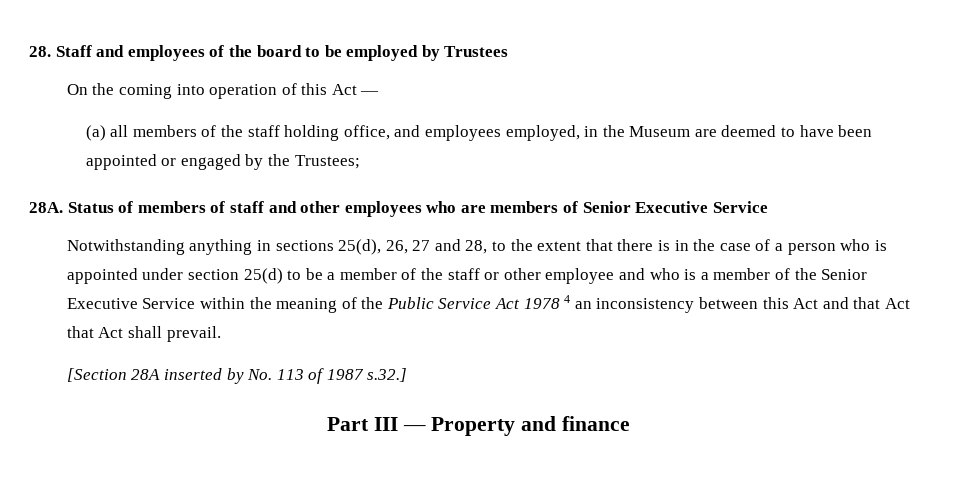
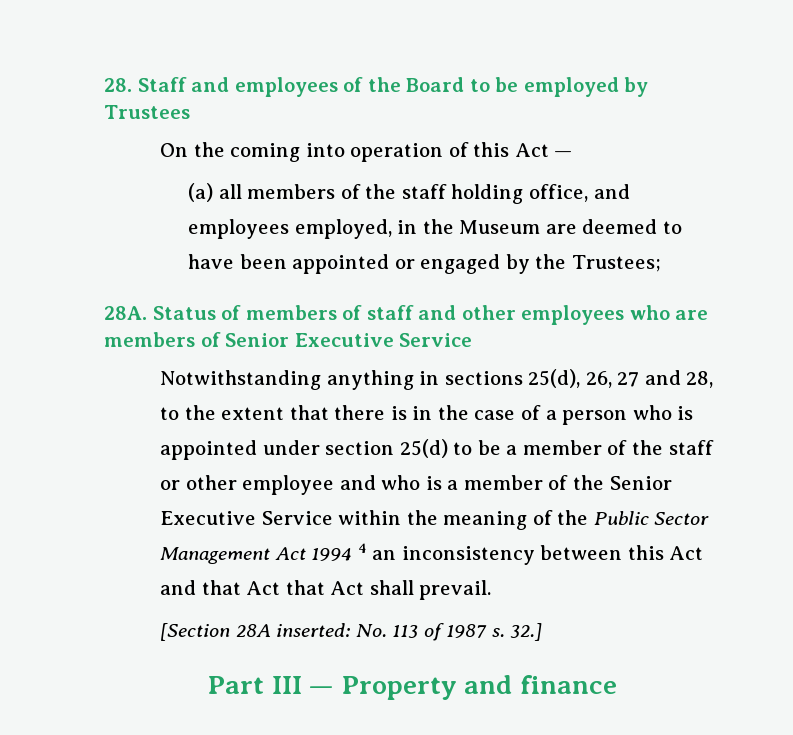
[256,45,302,57] board -> [406,77,465,92] Board
[438,298,560,309] Service Act 1978 -> [654,512,710,525] [160,547,353,564] Sector Management Act 1994
[163,368,244,384] inserted by -> [276,623,351,637] inserted:
[367,368,408,382] s.32.] -> [491,623,543,641] s. 32.]

